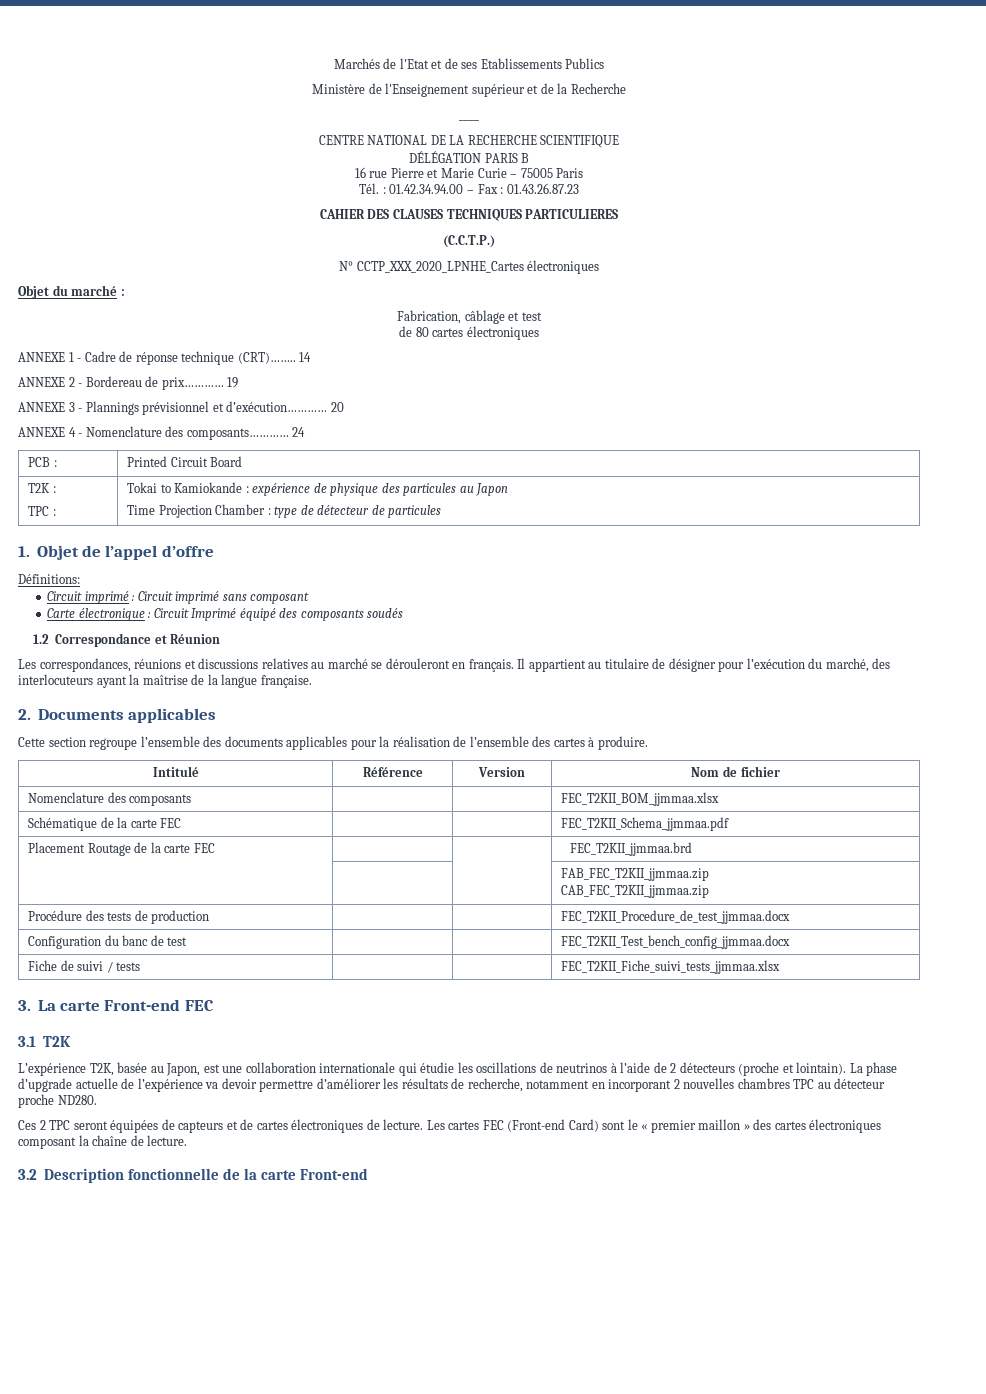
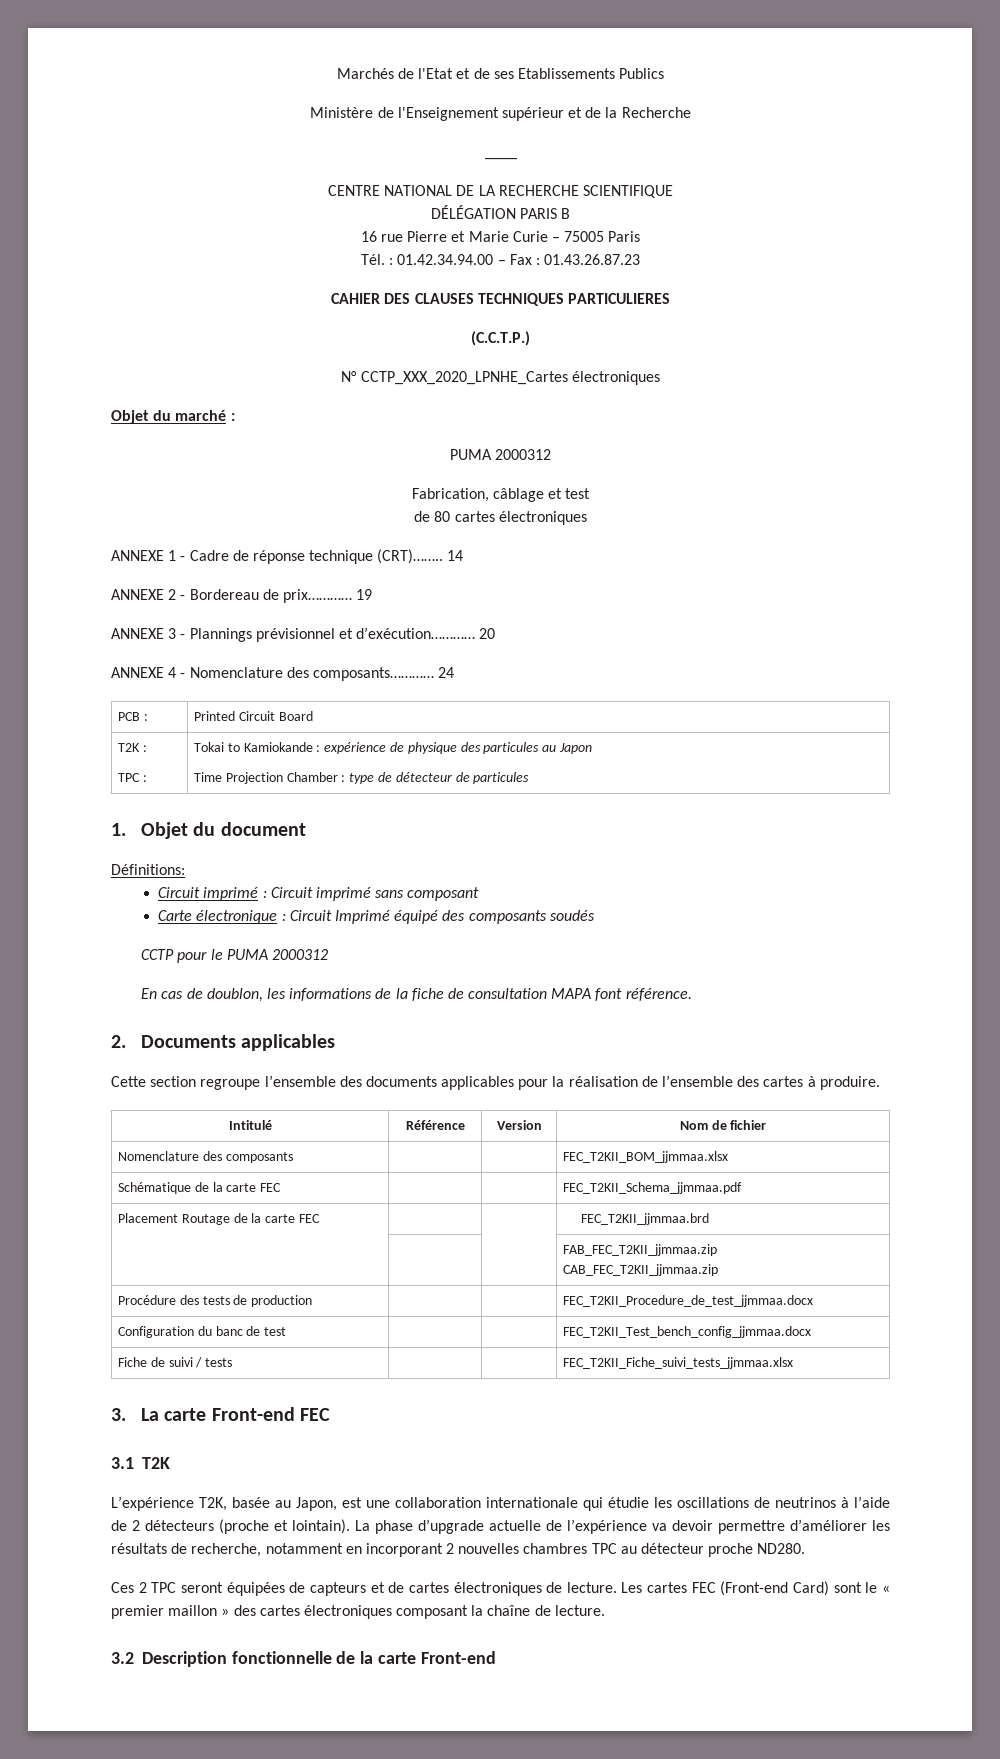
(125, 292) none -> [449,449,552,460] // PUMA 2000312
[81,545,214,560] de l’appel d’offre -> [193,822,306,836] du document
[32,633,221,647] [18,658,891,672] [18,674,312,688] 1.2 Correspondance et Réunion // Les correspondances, réunions et discussions relatives au marché se dérouleront en français. Il appartient au titulaire de désigner pour l’exécution du marché, des interlocuteurs ayant la maîtrise de la langue française. -> [141,949,328,963] [141,988,692,1002] CCTP pour le PUMA 2000312 // En cas de doublon, les informations de la fiche de consultation MAPA font référence.

